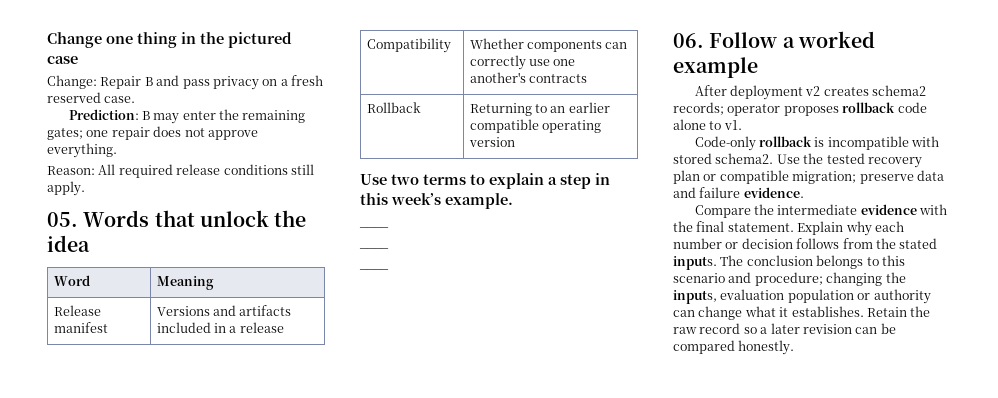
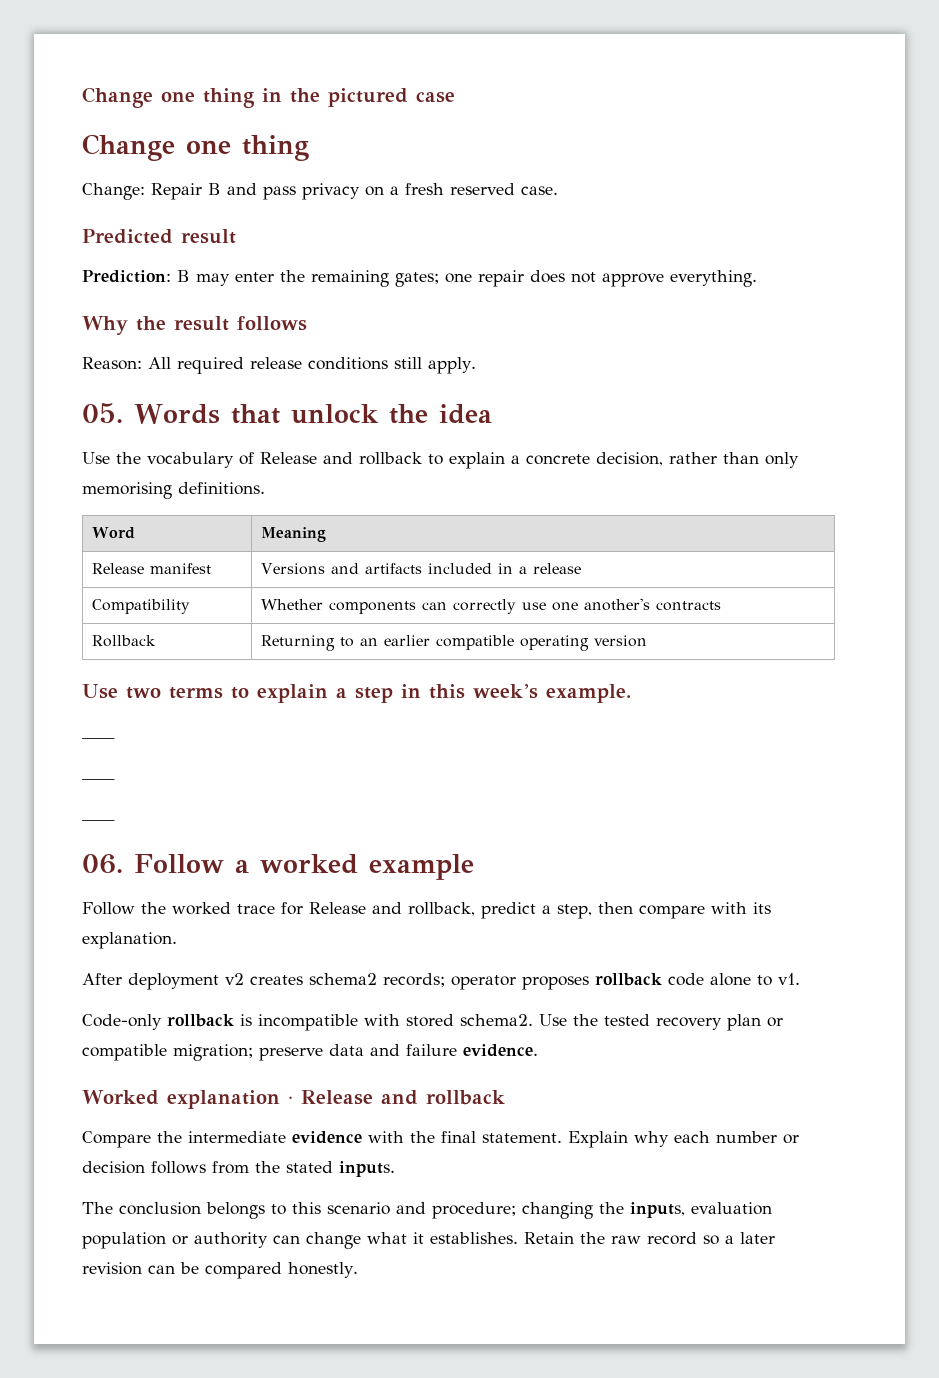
(78, 60) none -> [82,134,309,161] // Change one thing
(136, 99) none -> [82,229,236,244] // Predicted result
(117, 150) none -> [82,316,307,335] // Why the result follows
(90, 243) none -> [82,452,799,469] [82,482,265,499] // Use the vocabulary of Release and rollback to explain a concrete decision, rather than only memorising definitions.
(758, 67) none -> [82,902,771,919] [82,932,177,949] // Follow the worked trace for Release and rollback, predict a step, then compare with its explanation.
(804, 192) none -> [82,1090,505,1109] // Worked explanation · Release and rollback
(717, 263) none -> (395, 1169) //

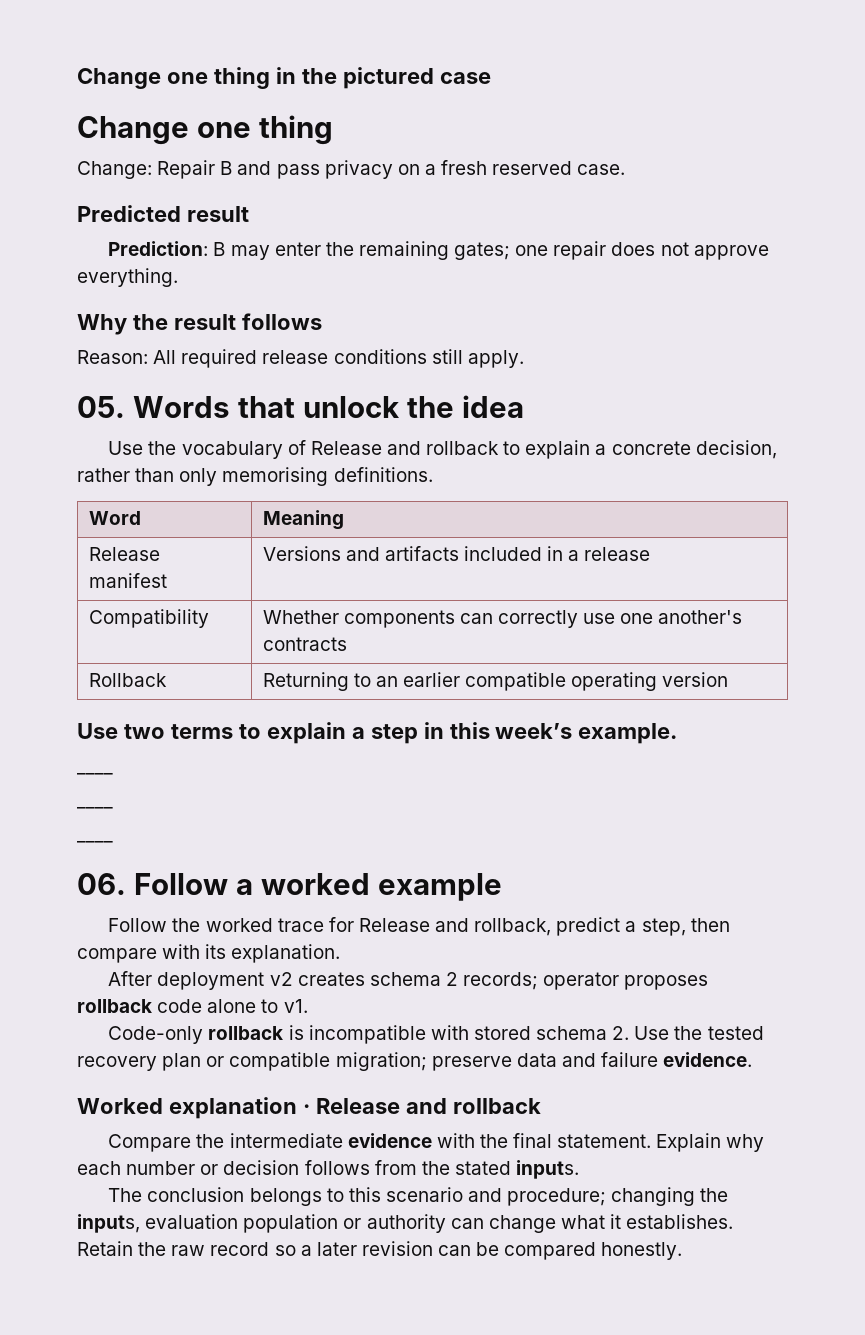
[309,973,377,985] schema2 -> [369,972,458,986] schema 2
[460,1014,533,1026] schema2. -> [536,1026,630,1040] schema 2.

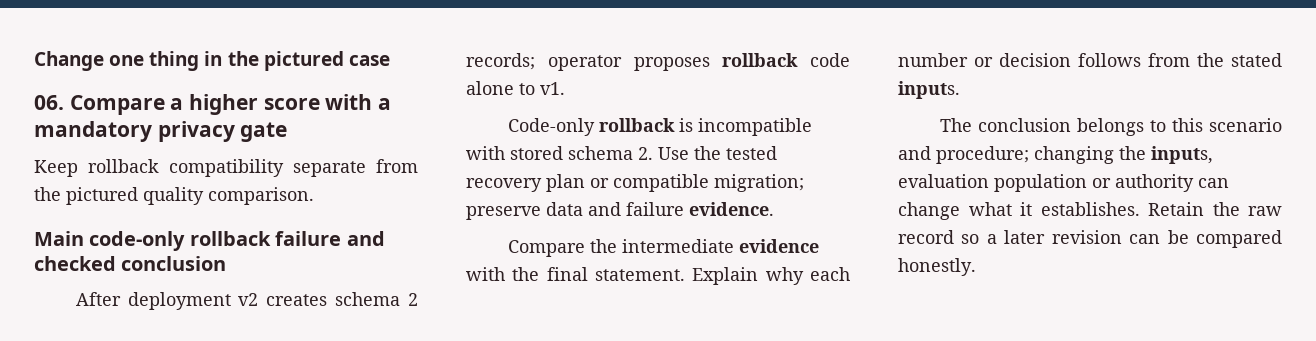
[77,115,333,145] [77,160,626,179] [77,205,249,222] [108,241,769,260] [77,268,178,287] [77,313,322,335] [77,349,524,368] [77,395,524,418] [108,440,777,459] [77,467,433,486] [88,511,141,525] [262,510,344,530] [88,547,160,561] [88,573,167,588] [262,546,651,561] [88,609,209,628] [262,610,743,628] [262,637,347,651] [88,673,167,687] [262,672,729,691] [77,722,678,744] [77,773,113,775] [77,807,113,809] [77,841,113,843] [77,873,502,901] [108,917,730,936] [77,944,341,963] Change one thing // Change: Repair B and pass privacy on a fresh reserved case. // Predicted result // Prediction: B may enter the remaining gates; one repair does not approve everything. // Why the result follows // Reason: All required release conditions still apply. // 05. Words that unlock the idea // Use the vocabulary of Release and rollback to explain a concrete decision, rather than only memorising definitions. // Word | Meaning // Release manifest | Versions and artifacts included in a release // Compatibility | Whether components can correctly use one another's contracts // Rollback | Returning to an earlier compatible operating version // Use two terms to explain a step in this week’s example. // ____ // ____ // ____ // 06. Follow a worked example // Follow the worked trace for Release and rollback, predict a step, then compare with its explanation. -> [34,94,392,115] [34,121,288,142] [34,159,418,177] [34,187,314,205] [34,231,385,251] [34,256,227,271] 06. Compare a higher score with a mandatory privacy gate // Keep rollback compatibility separate from the pictured quality comparison. // Main code-only rollback failure and checked conclusion
[77,1097,541,1119] // Worked explanation · Release and rollback -> (774, 209) none

